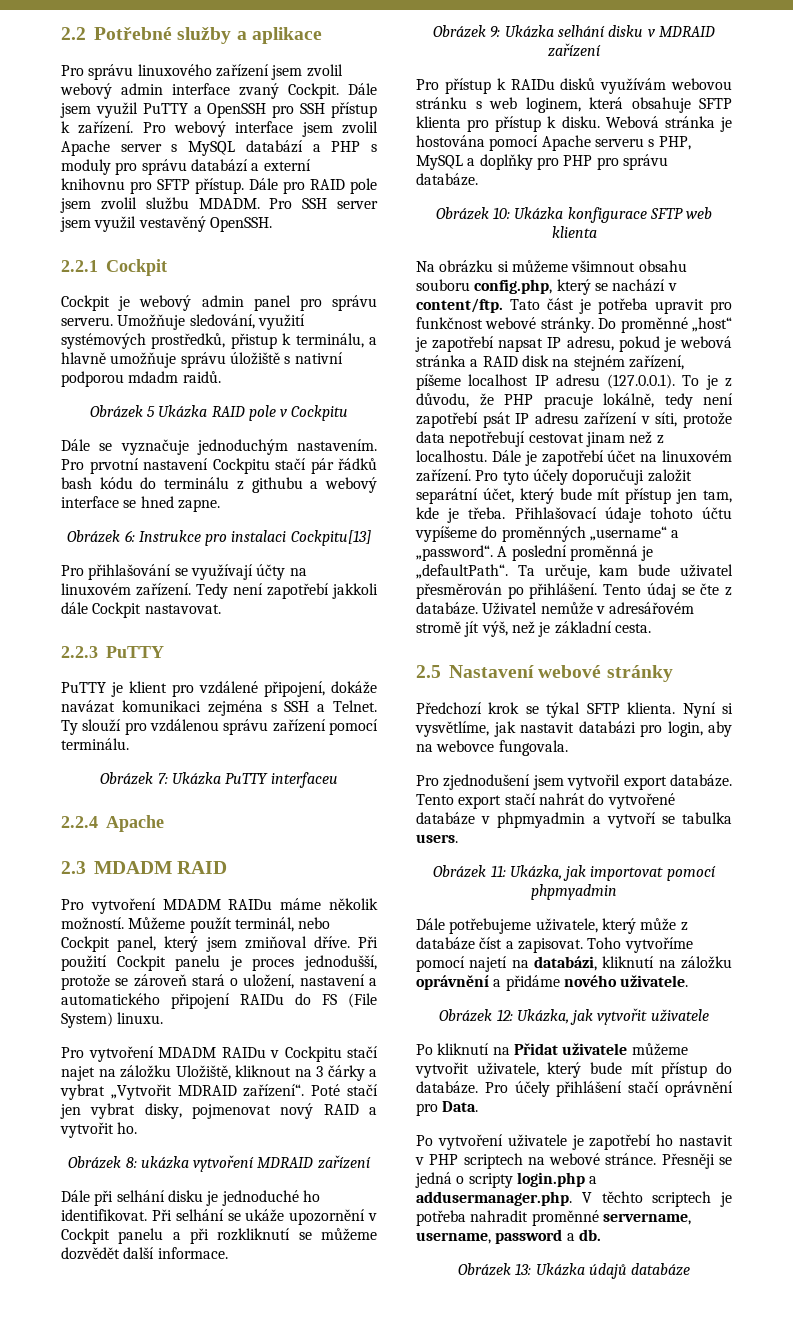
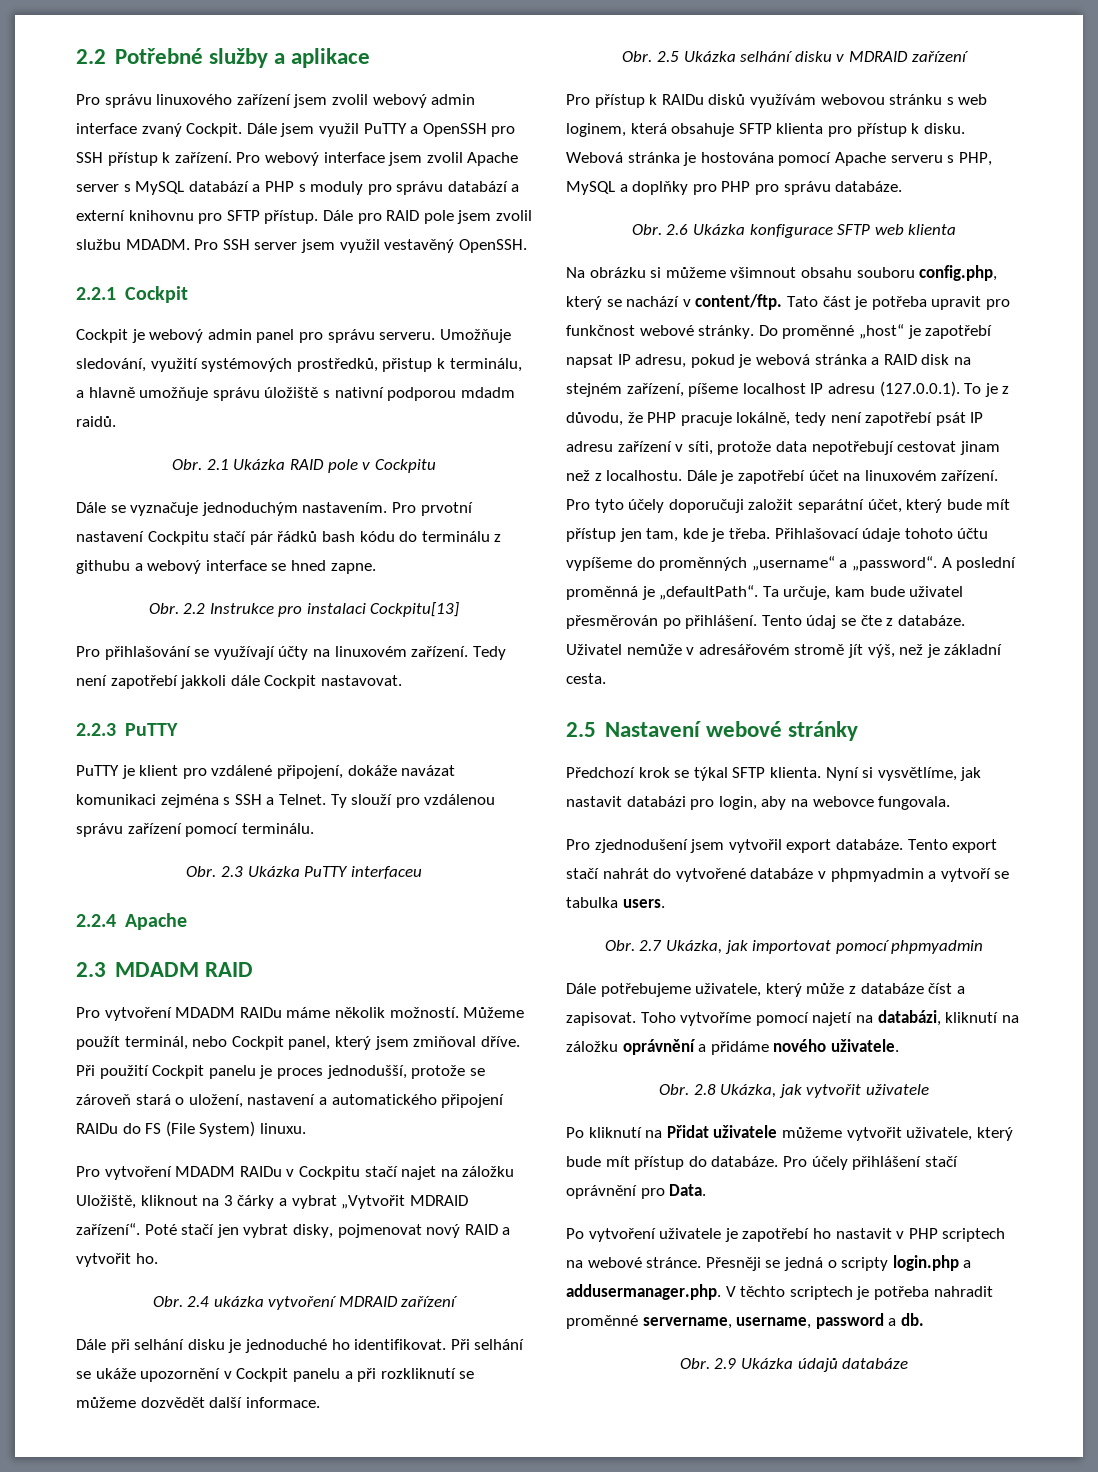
[89,405,155,418] Obrázek 5 -> [172,459,229,470] Obr. 2.1
[67,530,135,543] Obrázek 6: -> [148,603,206,614] Obr. 2.2
[100,772,168,785] Obrázek 7: -> [186,866,243,877] Obr. 2.3
[68,1156,137,1169] Obrázek 8: -> [152,1296,210,1307] Obr. 2.4
[433,25,501,38] Obrázek 9: -> [622,51,680,62] Obr. 2.5
[435,207,511,220] Obrázek 10: -> [631,224,689,235] Obr. 2.6
[433,865,506,878] Obrázek 11: -> [604,940,663,951] Obr. 2.7
[439,1009,513,1022] Obrázek 12: -> [659,1084,716,1095] Obr. 2.8
[457,1263,532,1276] Obrázek 13: -> [679,1358,737,1369] Obr. 2.9

